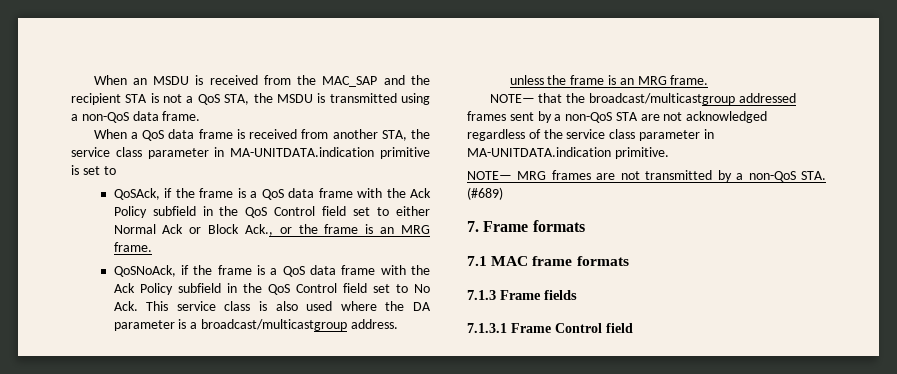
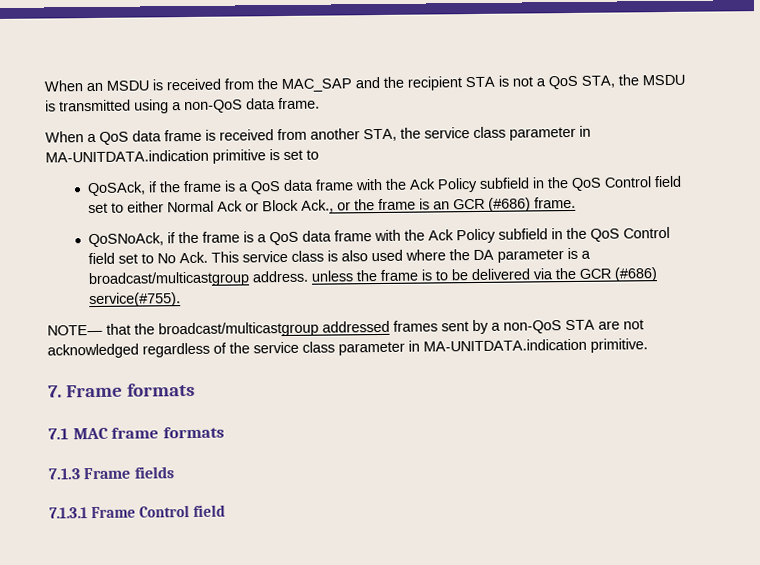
[401,225,430,234] MRG -> [452,197,531,212] GCR (#686)
[619,75,709,85] an MRG frame. -> [434,267,658,282] [88,292,181,308] to be delivered via the GCR (#686) service(#755).
[467,170,827,182] [467,187,503,200] // NOTE— MRG frames are not transmitted by a non-QoS STA. (#689) -> (648, 345) none

